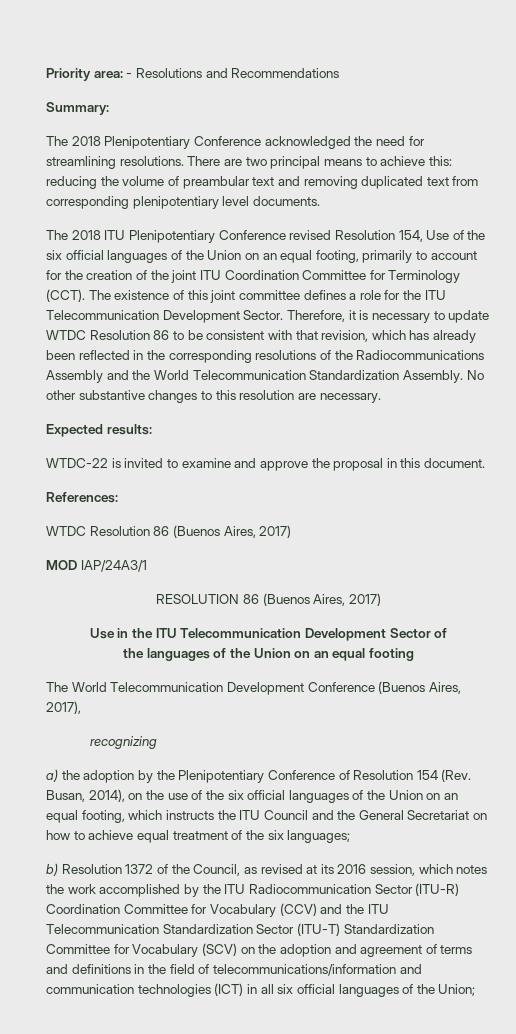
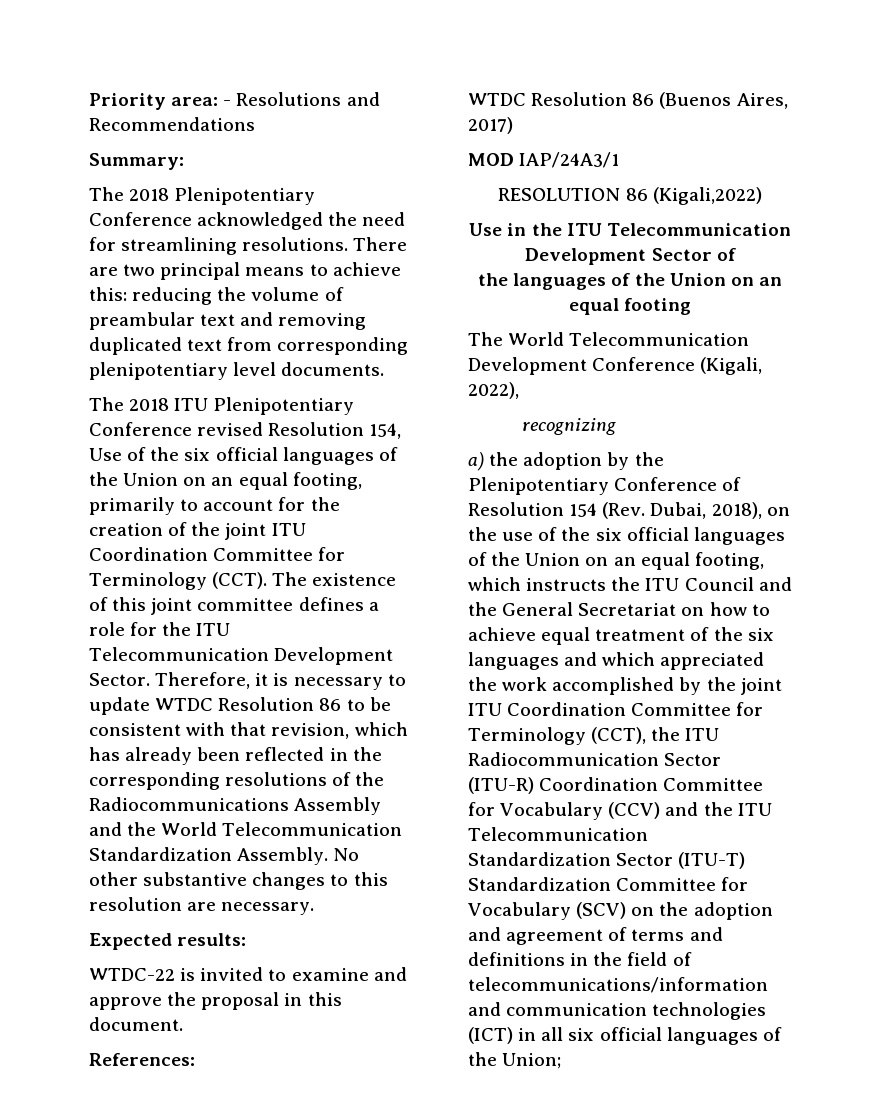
[262,593,381,606] (Buenos Aires, 2017) -> [652,187,762,205] (Kigali,2022)
[378,681,461,694] [46,701,81,714] (Buenos Aires, 2017), -> [700,357,763,375] [468,382,519,399] (Kigali, 2022),
[46,789,125,802] Busan, 2014), -> [650,502,762,519] Dubai, 2018),
[287,830,351,843] [46,863,488,876] languages; // b) Resolution 1372 of the Council, as revised at its 2016 session, which notes -> [468,652,765,670] languages and which appreciated
(221, 889) none -> [740,678,782,695] [468,702,764,716] [468,727,681,745] joint ITU Coordination Committee for Terminology (CCT), the

